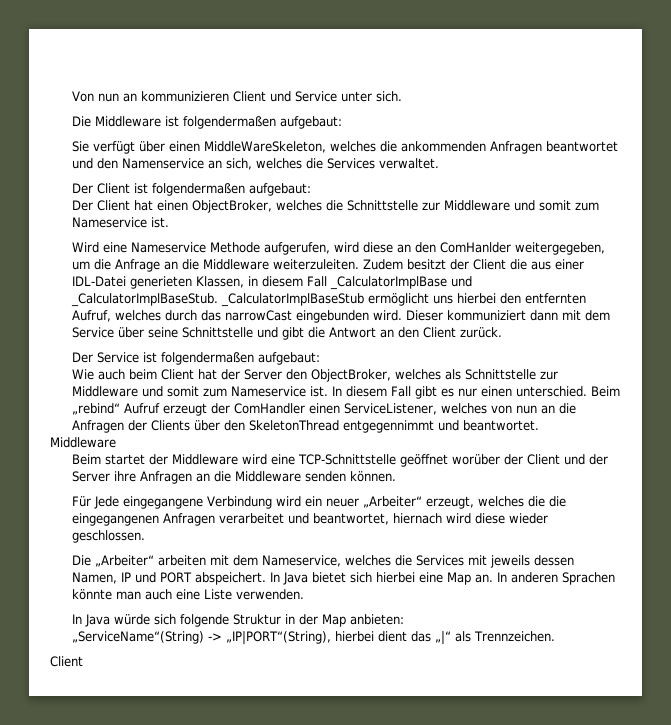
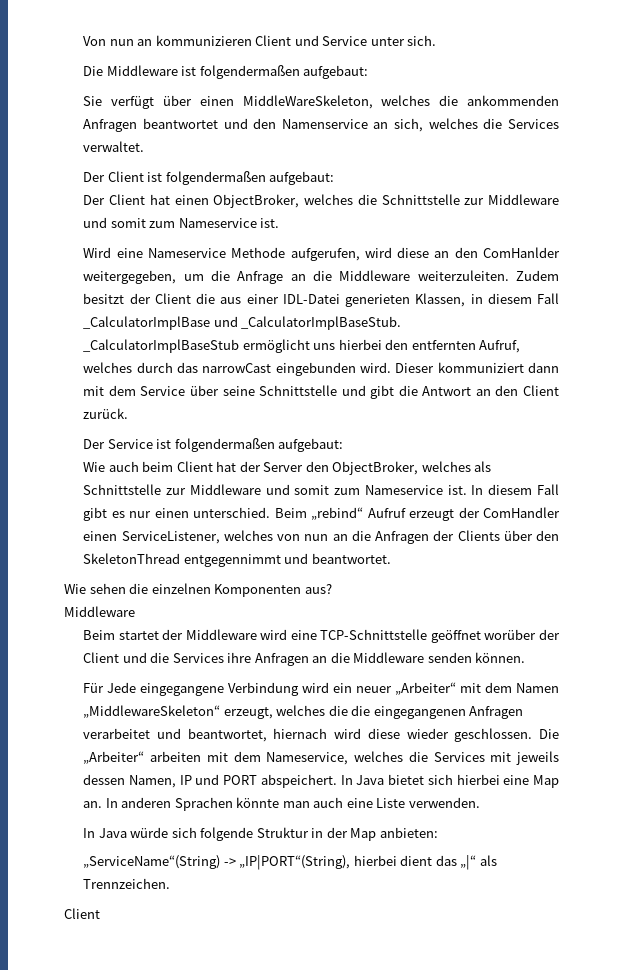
(540, 425) none -> [64,583,332,597] // Wie sehen die einzelnen Komponenten aus?
[589,454,609,465] [72,471,111,482] der Server -> [150,652,224,663] die Services
(423, 502) none -> [460,682,559,693] [83,705,221,718] mit dem Namen „MiddlewareSkeleton“
(146, 536) // -> (533, 735) none

